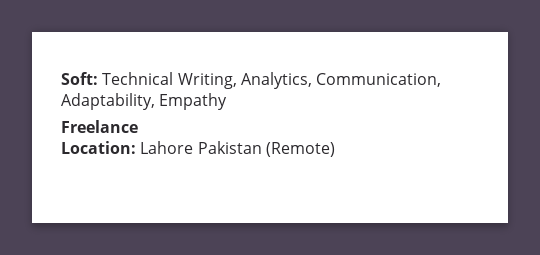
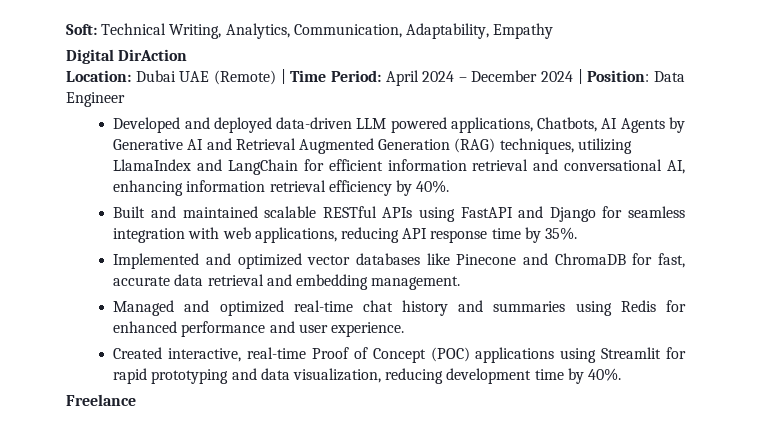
[61,120,138,133] Freelance -> [66,49,188,64] Digital DirAction
[140,141,335,157] Lahore Pakistan (Remote) -> [135,69,685,86] [66,92,125,107] [113,117,685,133] [113,138,632,154] [113,159,685,175] [113,180,450,196] [113,206,685,222] [113,227,577,243] [113,253,686,269] [113,274,461,290] [113,300,686,316] [113,321,405,337] [113,347,686,363] [113,368,621,384] [66,394,136,406] Dubai UAE (Remote) | Time Period: April 2024 – December 2024 | Position: Data Engineer // Developed and deployed data-driven LLM powered applications, Chatbots, AI Agents by Generative AI and Retrieval Augmented Generation (RAG) techniques, utilizing LlamaIndex and LangChain for efficient information retrieval and conversational AI, enhancing information retrieval efficiency by 40%. // Built and maintained scalable RESTful APIs using FastAPI and Django for seamless integration with web applications, reducing API response time by 35%. // Implemented and optimized vector databases like Pinecone and ChromaDB for fast, accurate data retrieval and embedding management. // Managed and optimized real-time chat history and summaries using Redis for enhanced performance and user experience. // Created interactive, real-time Proof of Concept (POC) applications using Streamlit for rapid prototyping and data visualization, reducing development time by 40%. // Freelance

